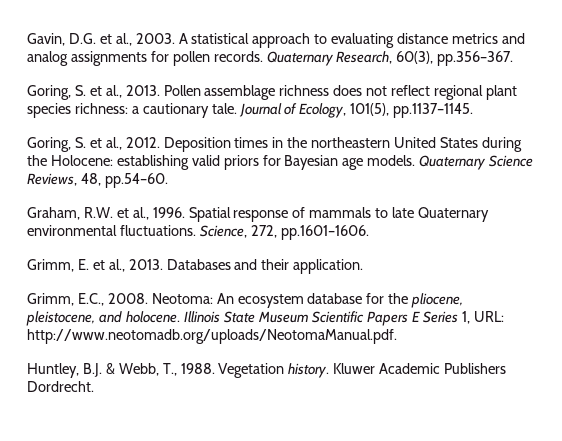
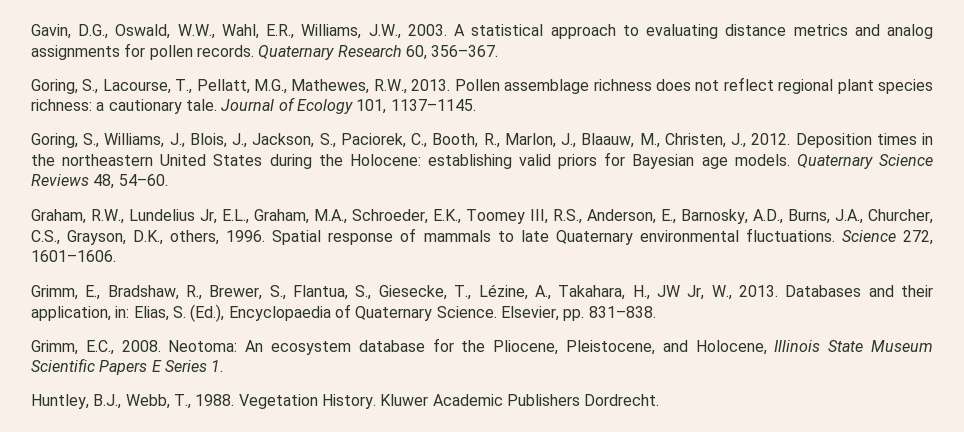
[68,33,132,46] D.G. et al., -> [78,24,401,39] D.G., Oswald, W.W., Wahl, E.R., Williams, J.W.,
[336,51,514,66] [27,85,122,100] Research, 60(3), pp.356–367. // Goring, S. et al., -> [337,45,499,60] [31,79,407,94] Research 60, 356–367. // Goring, S., Lacourse, T., Pellatt, M.G., Mathewes, R.W.,
[299,103,474,118] [27,137,122,152] Ecology, 101(5), pp.1137–1145. // Goring, S. et al., -> [296,99,476,114] [31,133,747,148] Ecology 101, 1137–1145. // Goring, S., Williams, J., Blois, J., Jackson, S., Paciorek, C., Booth, R., Marlon, J., Blaauw, M., Christen, J.,
[27,173,168,188] [27,207,149,220] Reviews, 48, pp.54–60. // Graham, R.W. et al., -> [31,174,168,189] [31,209,933,224] [31,230,220,245] Reviews 48, 54–60. // Graham, R.W., Lundelius Jr, E.L., Graham, M.A., Schroeder, E.K., Toomey III, R.S., Anderson, E., Barnosky, A.D., Burns, J.A., Churcher, C.S., Grayson, D.K., others,
[199,225,369,240] [27,259,364,274] Science, 272, pp.1601–1606. // Grimm, E. et al., 2013. Databases and their application. -> [841,230,934,245] [31,250,116,262] [31,284,934,300] [31,304,656,322] Science 272, 1601–1606. // Grimm, E., Bradshaw, R., Brewer, S., Flantua, S., Giesecke, T., Lézine, A., Takahara, H., JW Jr, W., 2013. Databases and their application, in: Elias, S. (Ed.), Encyclopaedia of Quaternary Science. Elsevier, pp. 831–838.
[411,293,464,308] [26,311,180,326] pliocene, pleistocene, and holocene. -> [493,340,767,355] Pliocene, Pleistocene, and Holocene,
[462,311,505,324] [27,329,397,344] 1, URL: http://www.neotomadb.org/uploads/NeotomaManual.pdf. -> [211,360,224,372] 1.
[82,363,115,377] B.J. & -> [93,394,122,409] B.J.,
[288,363,330,378] history. -> [321,394,376,409] History.

